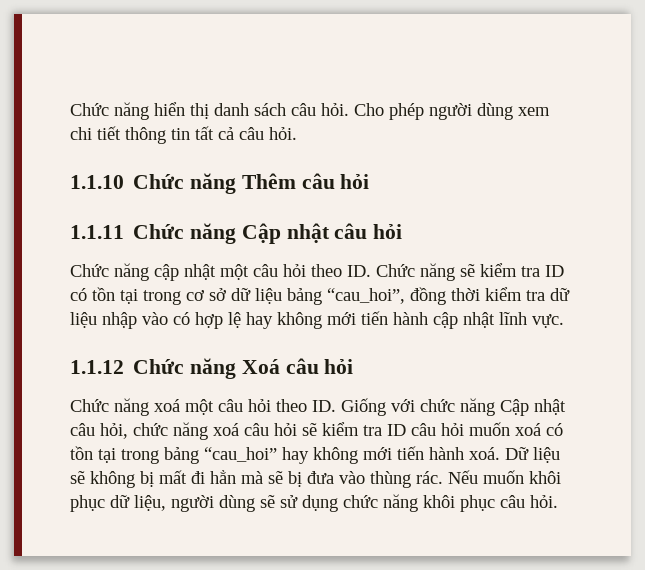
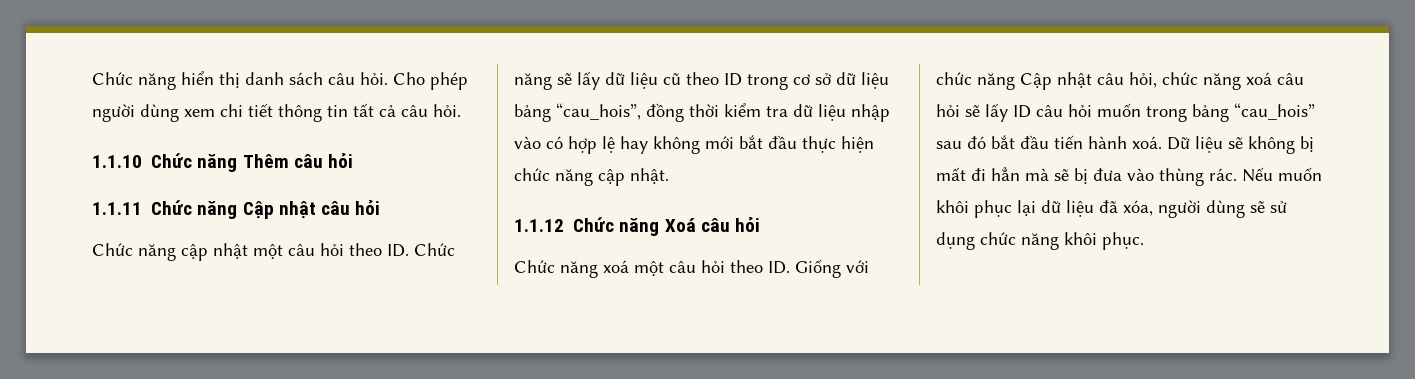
[480,263,564,277] [70,287,138,304] kiểm tra ID có tồn tại -> [577,71,742,90] lấy dữ liệu cũ theo ID
[327,288,405,304] “cau_hoi”, -> [556,103,641,120] “cau_hois”,
[361,311,564,329] tiến hành cập nhật lĩnh vực. -> [739,135,874,153] [514,168,669,186] bắt đầu thực hiện chức năng cập nhật.
[322,422,382,436] kiểm tra -> [985,103,1008,122] lấy
[515,423,563,436] [70,446,392,464] xoá có tồn tại trong bảng “cau_hoi” hay không mới -> [1146,103,1315,122] [936,135,1049,149] trong bảng “cau_hois” sau đó bắt đầu
[110,495,166,511] dữ liệu, -> [1017,200,1153,217] lại dữ liệu đã xóa,
[460,495,558,512] phục câu hỏi. -> [1102,232,1144,250] phục.

